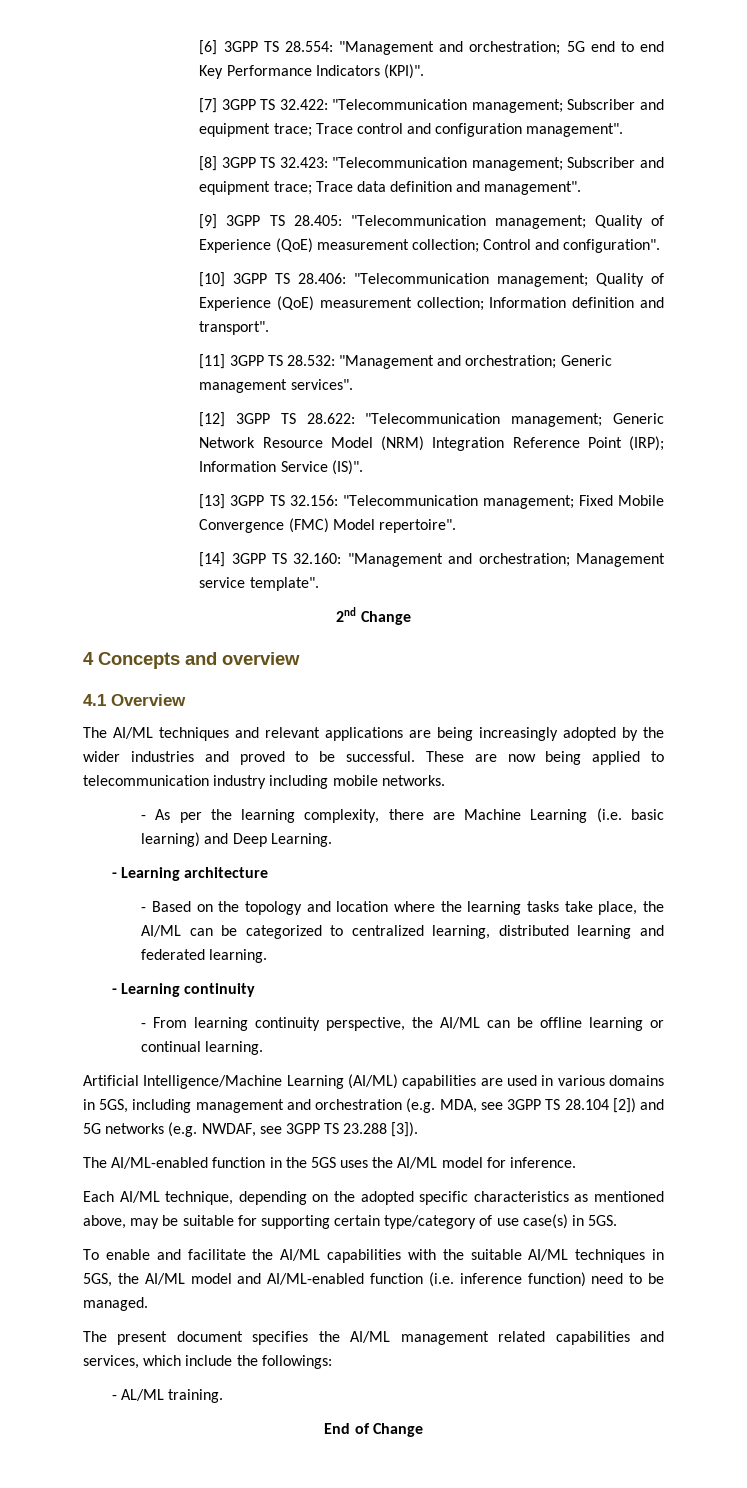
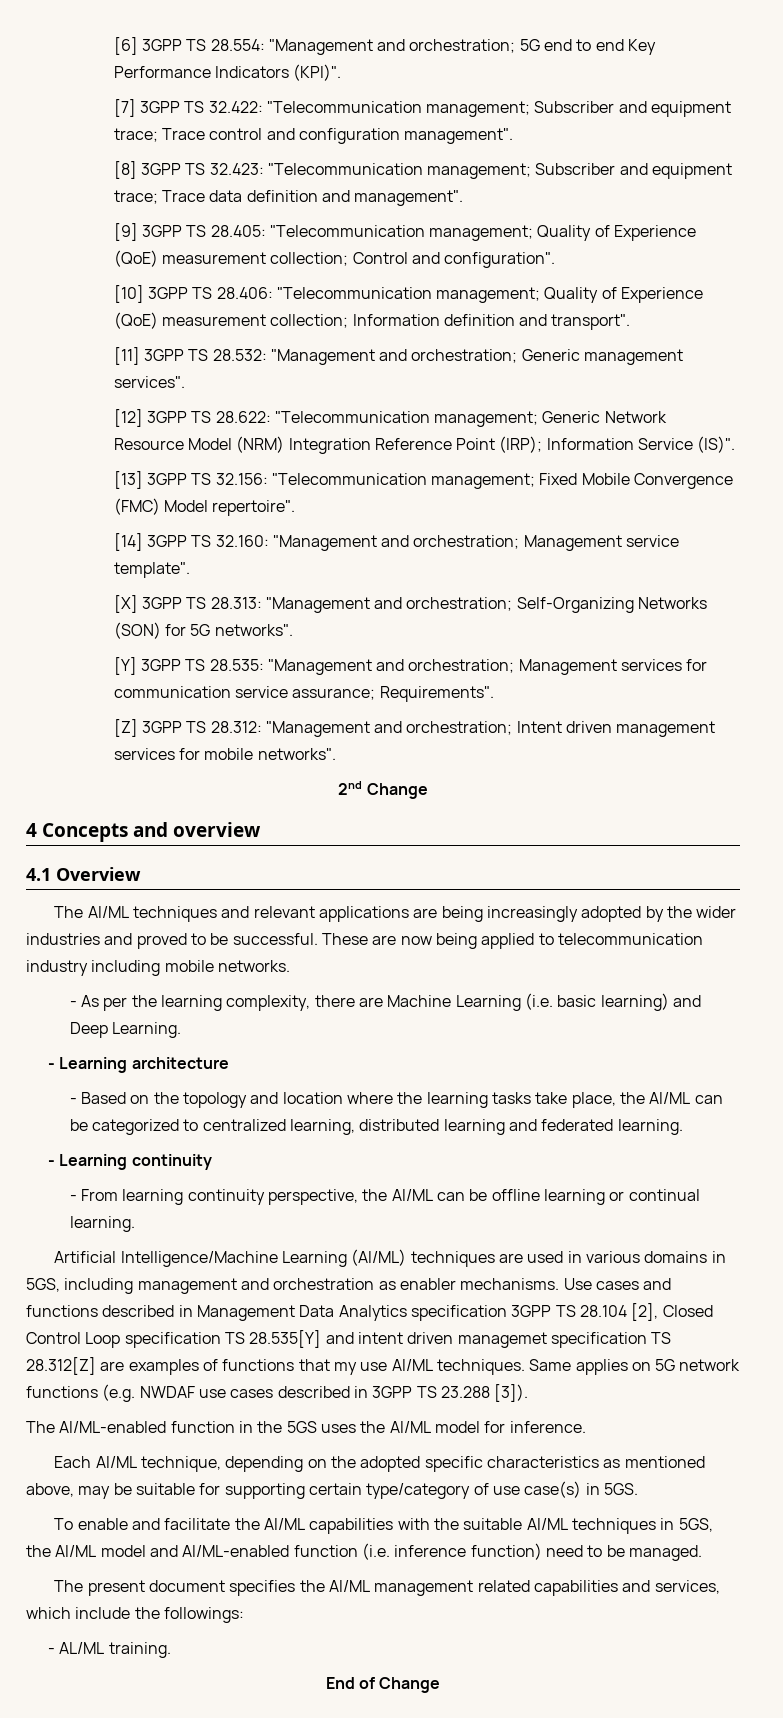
(319, 584) none -> [113,595,708,613] [113,622,293,639] [113,657,708,675] [113,686,494,702] [113,719,716,737] [113,748,336,760] // [X] 3GPP TS 28.313: "Management and orchestration; Self-Organizing Networks (SON) for 5G networks". // [Y] 3GPP TS 28.535: "Management and orchestration; Management services for communication service assurance; Requirements". // [Z] 3GPP TS 28.312: "Management and orchestration; Intent driven management services for mobile networks".
[402,1075,477,1089] capabilities -> [410,1251,495,1267] techniques
[406,1098,665,1113] [83,1122,282,1137] (e.g. MDA, see 3GPP TS 28.104 [2]) and 5G networks (e.g. NWDAF, see -> [378,1278,672,1290] [26,1303,713,1321] [26,1330,672,1348] [26,1357,741,1375] [26,1384,368,1402] as enabler mechanisms. Use cases and functions described in Management Data Analytics specification 3GPP TS 28.104 [2], Closed Control Loop specification TS 28.535[Y] and intent driven managemet specification TS 28.312[Z] are examples of functions that my use AI/ML techniques. Same applies on 5G network functions (e.g. NWDAF use cases described in

